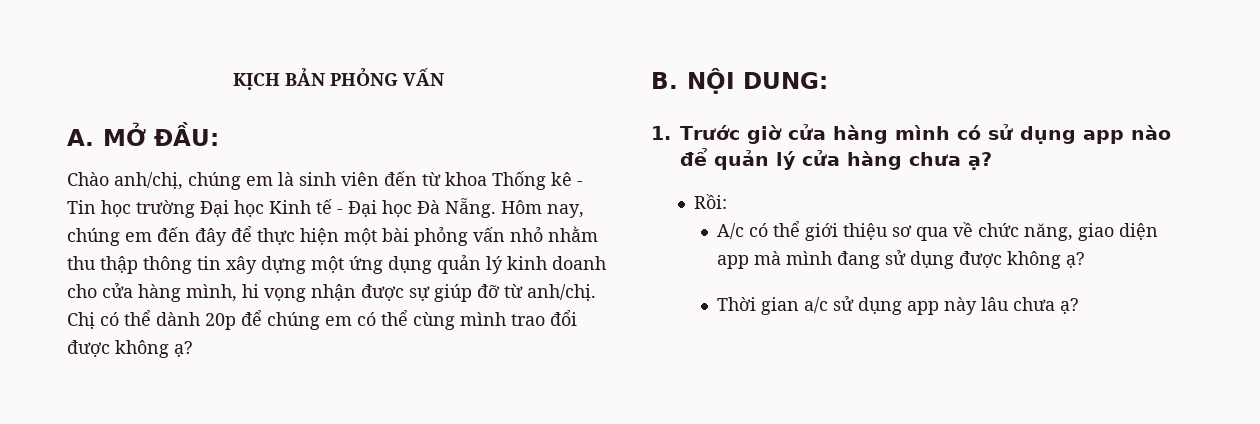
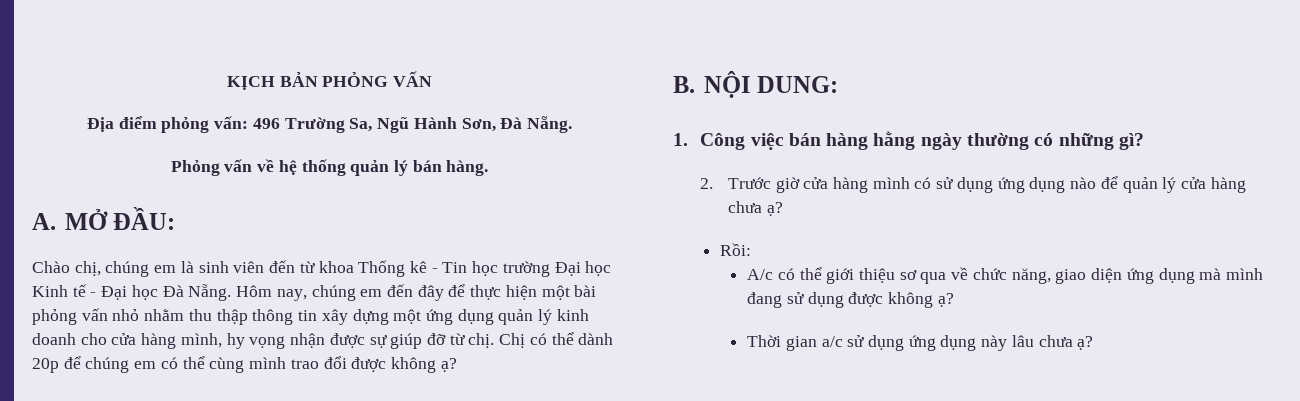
(444, 77) none -> [87,116,572,133] [170,159,489,176] // Địa điểm phỏng vấn: 496 Trường Sa, Ngũ Hành Sơn, Đà Nẵng. // Phỏng vấn về hệ thống quản lý bán hàng.
[114,172,183,190] anh/chị, -> [74,261,101,276] chị,
[242,284,259,298] hi -> [226,333,245,349] hy
[527,284,596,301] anh/chị. -> [468,333,495,348] chị.
(671, 133) none -> [700,131,1144,150] [700,178,714,189] Công việc bán hàng hằng ngày thường có những gì? // 2.
[1082,130,1124,144] app -> [997,177,1066,193] ứng dụng
[717,255,750,269] app -> [1126,268,1195,284] ứng dụng
[907,301,940,315] app -> [908,335,977,351] ứng dụng

